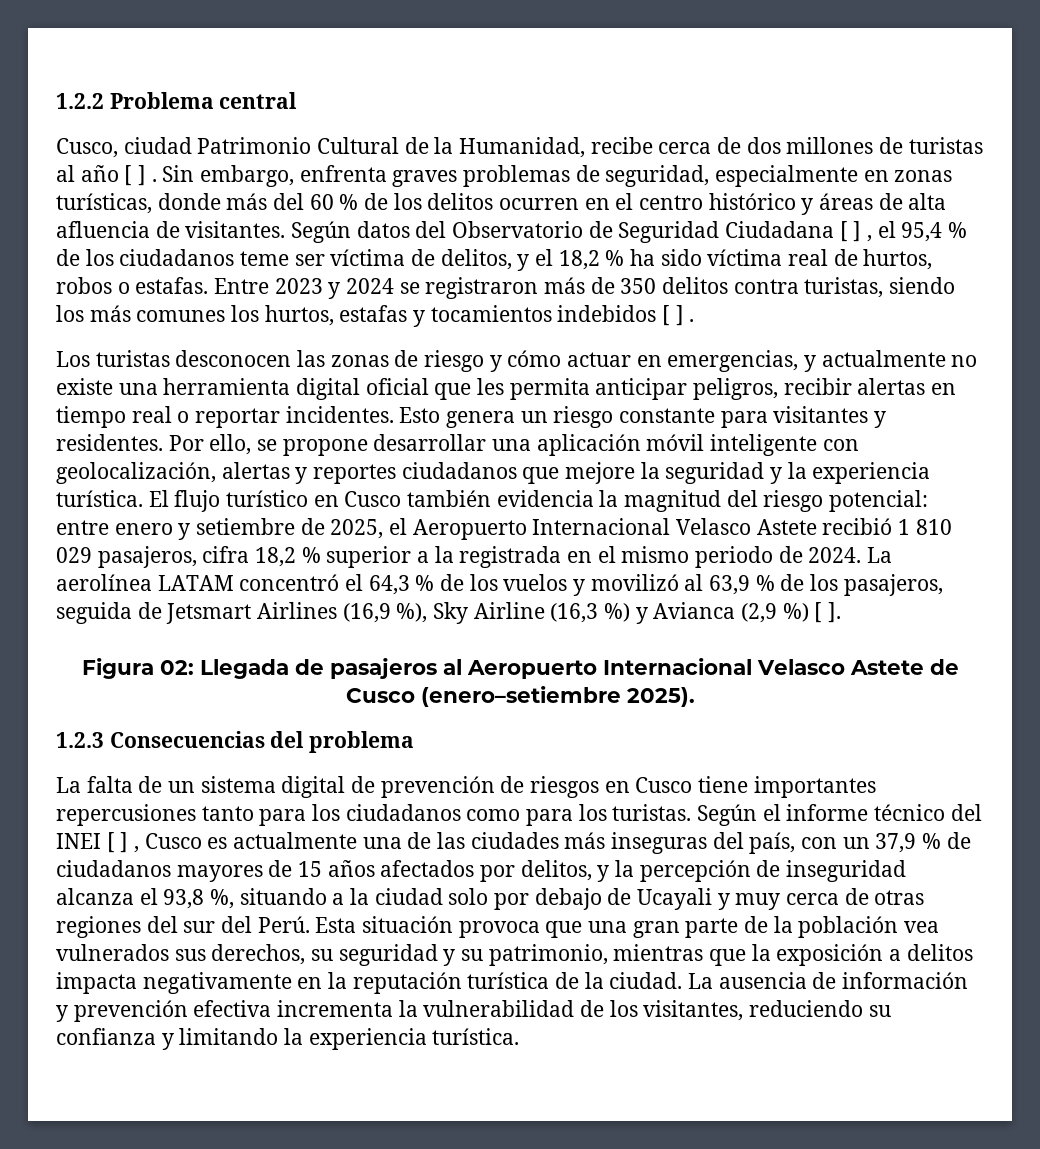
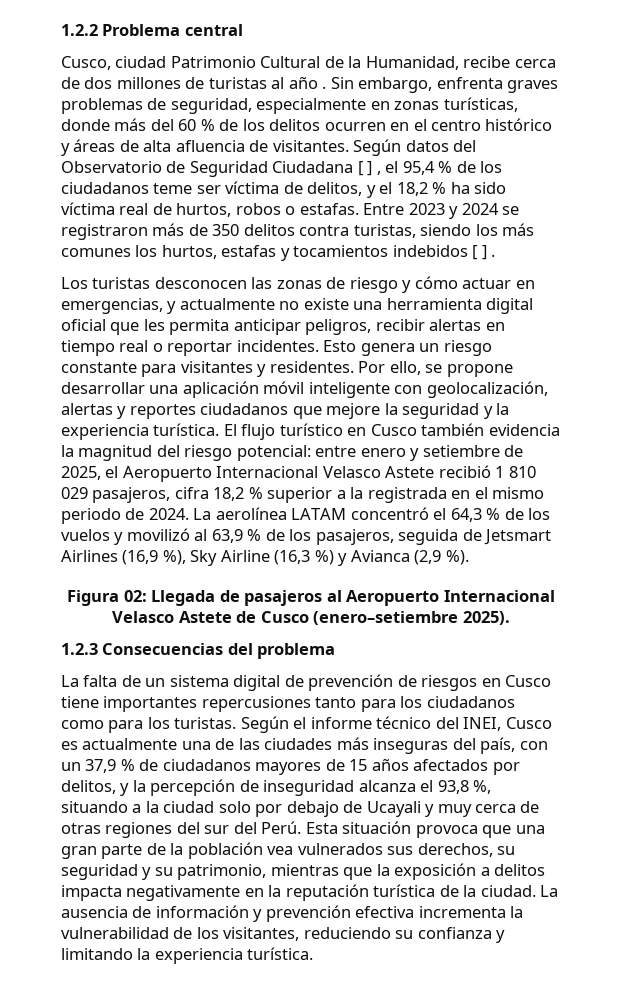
[124,165,147,186] [ ] -> (318, 82) none
[782,602,842,623] %) [ ]. -> [445,550,469,565] %).
[56,832,140,853] INEI [ ] , -> [463,717,502,731] INEI,

